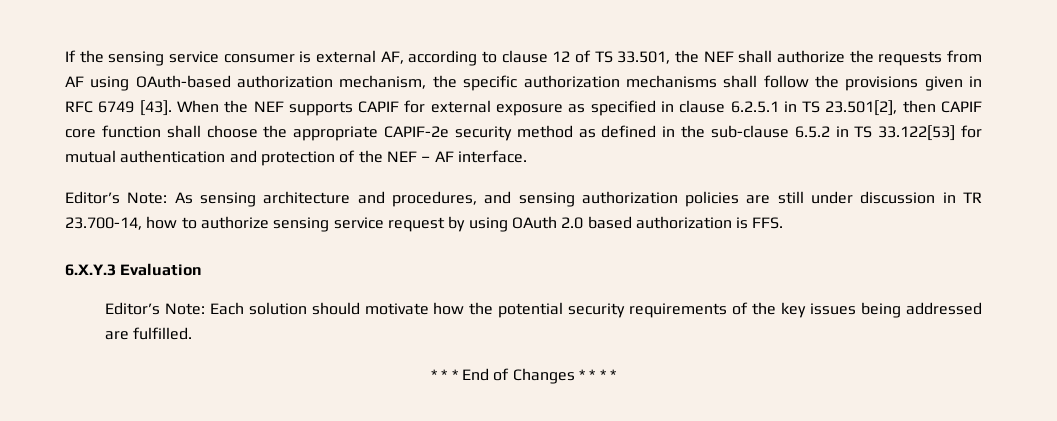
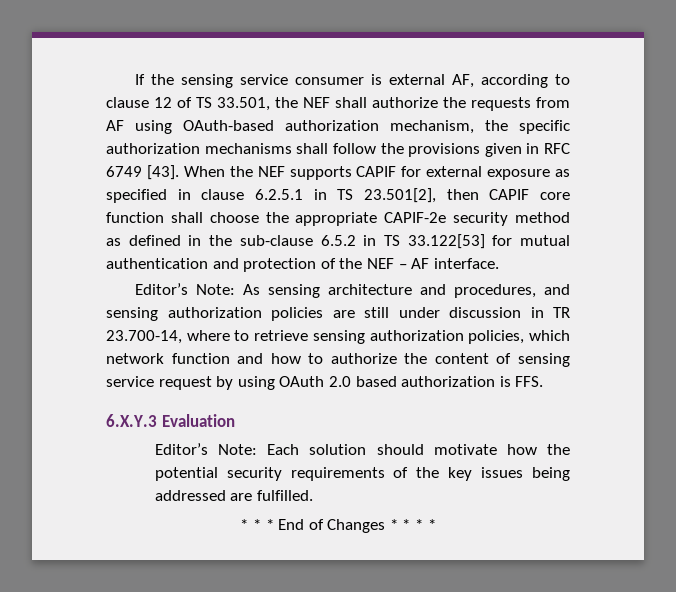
[146,216,269,229] how to authorize -> [186,330,570,344] [106,353,512,364] where to retrieve sensing authorization policies, which network function and how to authorize the content of

